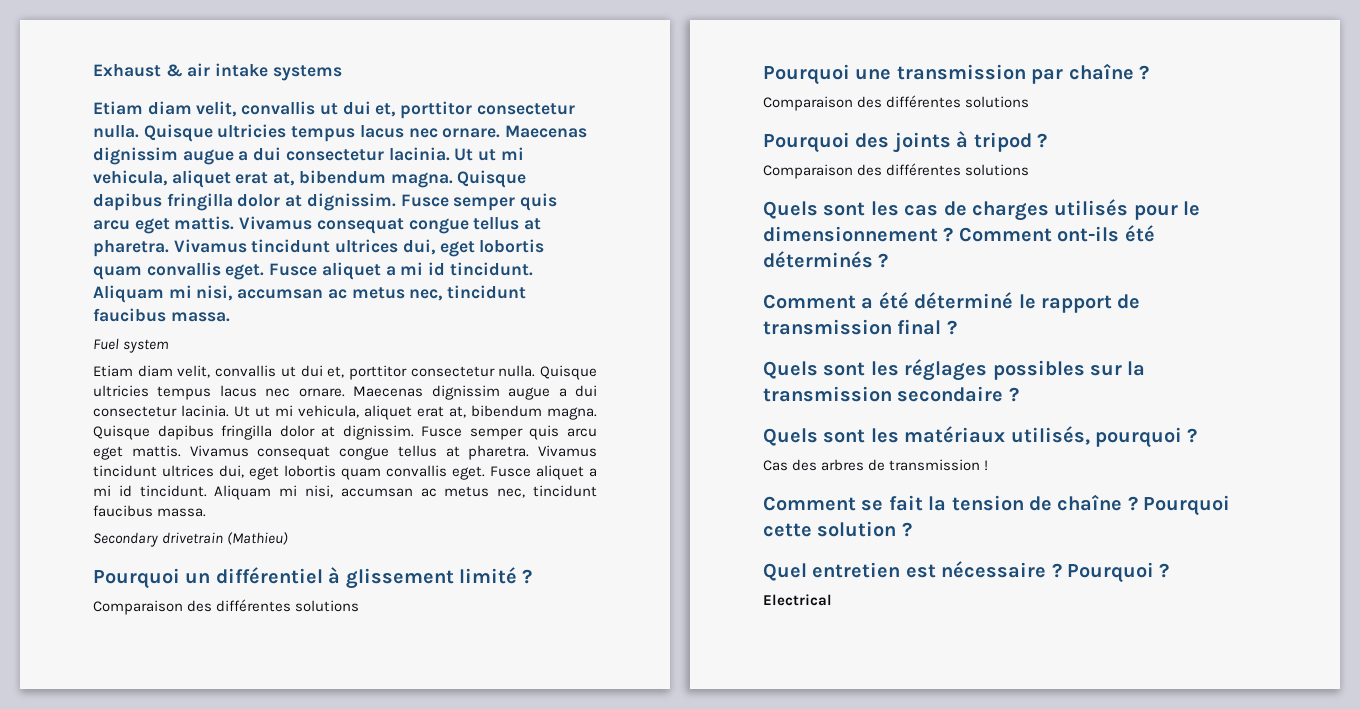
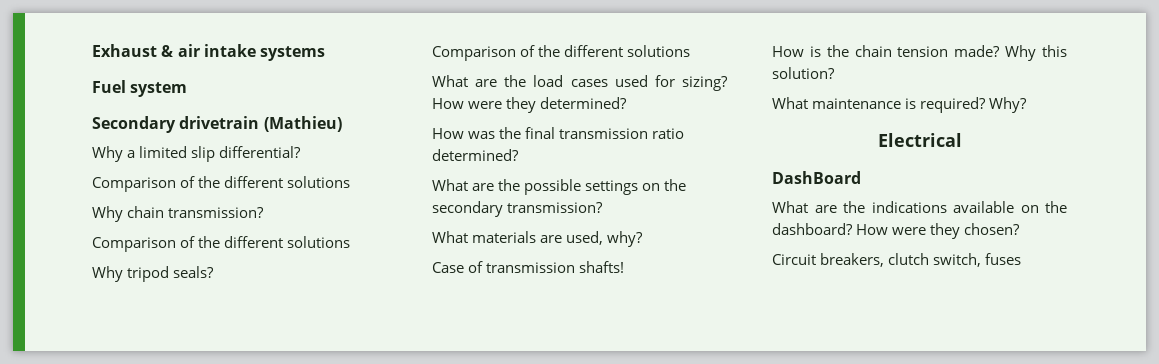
[93,101,575,119] [93,124,588,142] [93,147,524,165] [93,170,527,188] [93,193,558,211] [93,216,542,234] [93,239,545,257] [93,262,533,280] [93,285,527,303] [93,308,230,322] [93,338,170,353] [93,365,597,380] [93,385,597,400] [93,405,597,420] [93,425,597,440] [93,445,597,460] [93,465,597,480] [93,485,597,500] [93,505,207,517] [93,532,289,547] [93,567,533,589] [93,599,360,615] [763,63,1149,85] [763,95,1030,111] [763,131,1047,153] [763,163,1030,179] [763,199,1201,221] [763,225,1155,242] [763,251,889,268] [763,292,1141,313] [763,319,957,335] [763,359,1146,381] [763,386,1019,402] [763,426,1198,448] [763,459,989,471] [763,494,1231,516] [763,521,912,537] [763,561,1170,583] [763,594,832,606] Etiam diam velit, convallis ut dui et, porttitor consectetur nulla. Quisque ultricies tempus lacus nec ornare. Maecenas dignissim augue a dui consectetur lacinia. Ut ut mi vehicula, aliquet erat at, bibendum magna. Quisque dapibus fringilla dolor at dignissim. Fusce semper quis arcu eget mattis. Vivamus consequat congue tellus at pharetra. Vivamus tincidunt ultrices dui, eget lobortis quam convallis eget. Fusce aliquet a mi id tincidunt. Aliquam mi nisi, accumsan ac metus nec, tincidunt faucibus massa. // Fuel system // Etiam diam velit, convallis ut dui et, porttitor consectetur nulla. Quisque ultricies tempus lacus nec ornare. Maecenas dignissim augue a dui consectetur lacinia. Ut ut mi vehicula, aliquet erat at, bibendum magna. Quisque dapibus fringilla dolor at dignissim. Fusce semper quis arcu eget mattis. Vivamus consequat congue tellus at pharetra. Vivamus tincidunt ultrices dui, eget lobortis quam convallis eget. Fusce aliquet a mi id tincidunt. Aliquam mi nisi, accumsan ac metus nec, tincidunt faucibus massa. // Secondary drivetrain (Mathieu) // Pourquoi un différentiel à glissement limité ? // Comparaison des différentes solutions // Pourquoi une transmission par chaîne ? // Comparaison des différentes solutions // Pourquoi des joints à tripod ? // Comparaison des différentes solutions // Quels sont les cas de charges utilisés pour le dimensionnement ? Comment ont-ils été déterminés ? // Comment a été déterminé le rapport de transmission final ? // Quels sont les réglages possibles sur la transmission secondaire ? // Quels sont les matériaux utilisés, pourquoi ? // Cas des arbres de transmission ! // Comment se fait la tension de chaîne ? Pourquoi cette solution ? // Quel entretien est nécessaire ? Pourquoi ? // Electrical -> [92,80,188,97] [92,116,342,133] [92,146,302,162] [92,176,351,192] [92,206,265,222] [92,236,351,252] [92,266,215,282] [432,45,691,61] [432,75,728,91] [432,97,628,113] [432,127,685,139] [432,149,519,161] [432,179,687,195] [432,201,604,217] [432,231,644,247] [432,261,625,273] [772,45,1067,61] [772,67,835,79] [772,97,1028,113] [877,133,962,147] [772,171,861,184] [772,201,1067,213] [772,223,1021,239] [772,253,1022,267] Fuel system // Secondary drivetrain (Mathieu) // Why a limited slip differential? // Comparison of the different solutions // Why chain transmission? // Comparison of the different solutions // Why tripod seals? // Comparison of the different solutions // What are the load cases used for sizing? How were they determined? // How was the final transmission ratio determined? // What are the possible settings on the secondary transmission? // What materials are used, why? // Case of transmission shafts! // How is the chain tension made? Why this solution? // What maintenance is required? Why? // Electrical // DashBoard // What are the indications available on the dashboard? How were they chosen? // Circuit breakers, clutch switch, fuses

